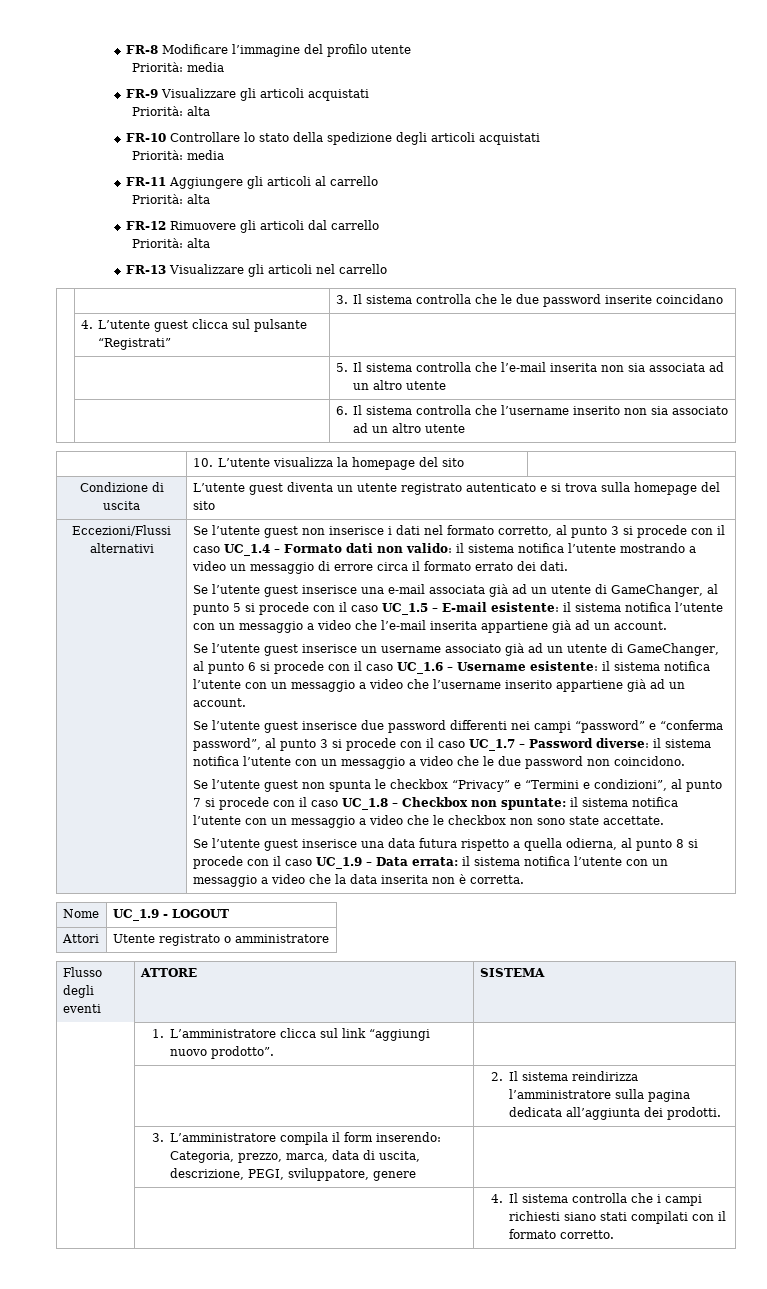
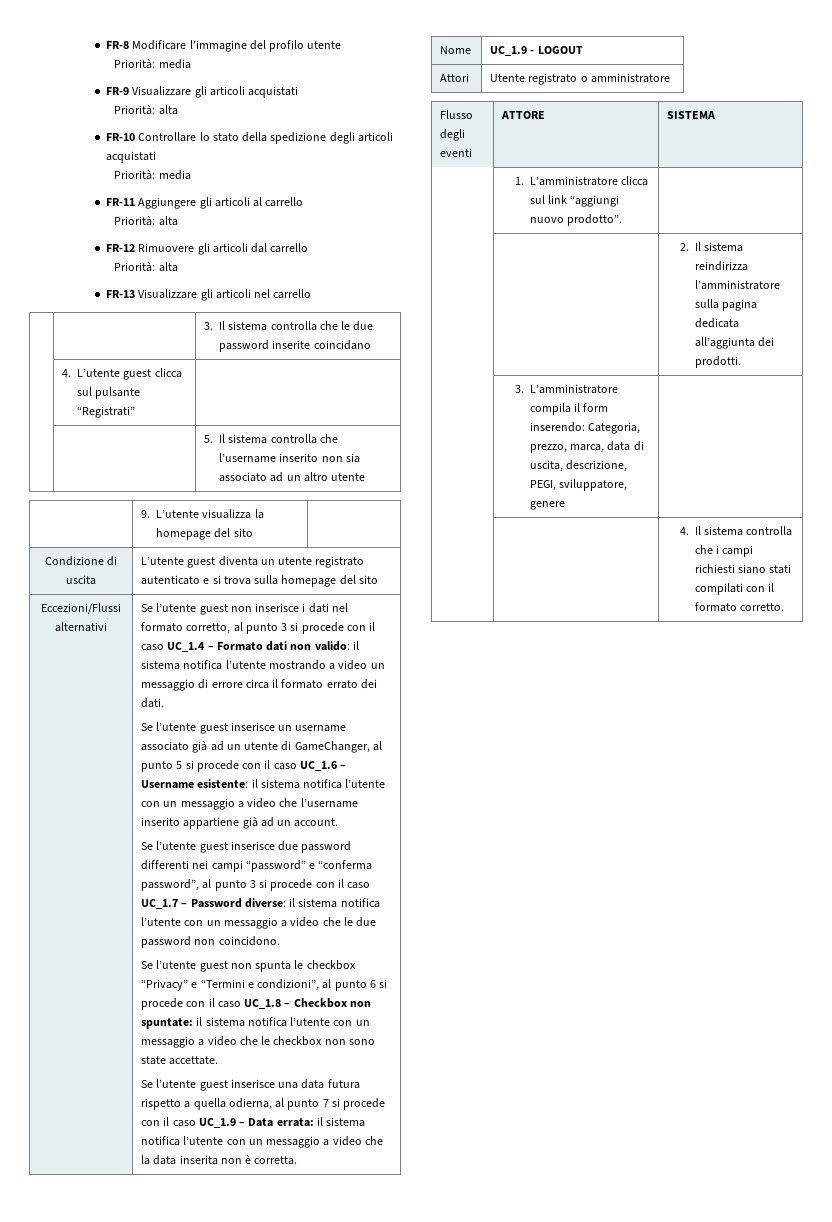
[501,362,725,372] [353,380,447,390] [335,405,498,415] l’e-mail inserita non sia associata ad un altro utente // | | 6. Il sistema controlla che -> (338, 438) none
[192,458,213,467] 10. -> [141,510,151,518] 9.
[192,584,718,597] [192,602,723,615] [192,620,667,633] // Se l’utente guest inserisce una e-mail associata già ad un utente di GameChanger, al punto 5 si procede con il caso UC_1.5 – E-mail esistente: il sistema notifica l’utente con un messaggio a video che l’e-mail inserita appartiene già ad un account. -> (165, 703) none
[247,662,256,671] 6 -> [176,761,183,769] 5
[192,798,201,807] 7 -> [369,980,376,988] 6
[675,839,684,848] 8 -> [322,1099,329,1107] 7

